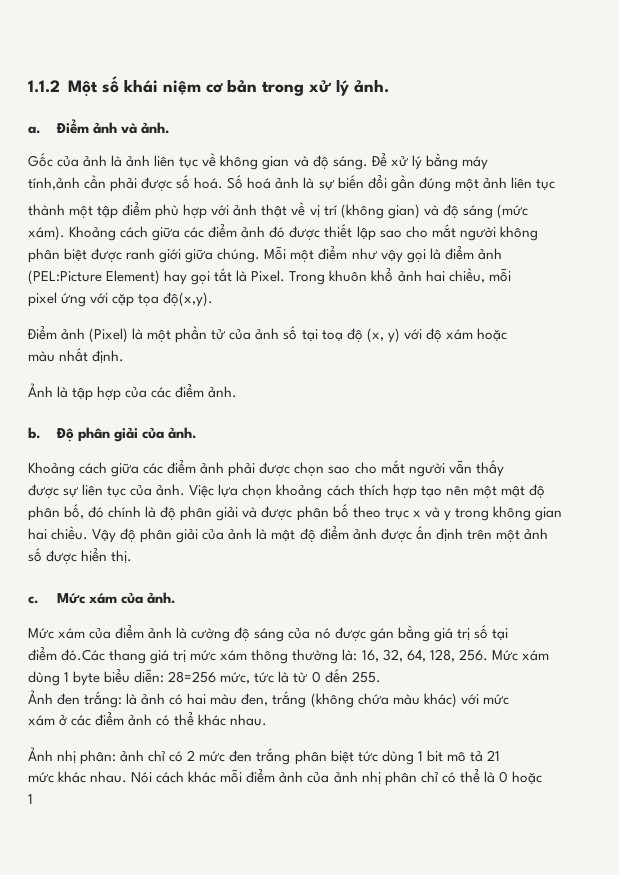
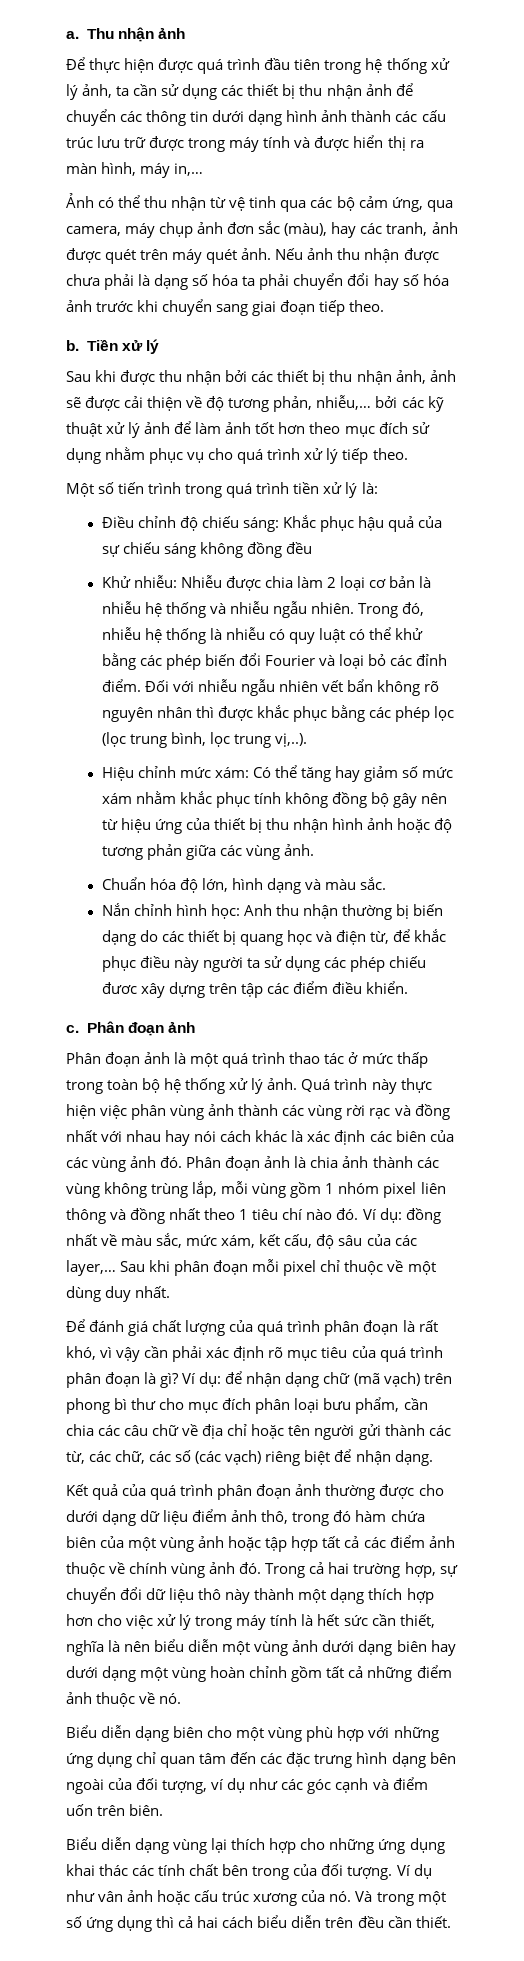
[28,76,389,96] [28,119,171,134] [28,153,488,170] [28,175,555,192] [28,202,528,219] [28,224,538,241] [28,246,502,263] [28,268,511,285] [28,292,214,307] [27,326,507,343] [28,348,125,363] [28,383,238,401] [28,427,198,442] [28,460,504,477] [28,484,545,499] [28,504,562,521] [28,526,548,543] [28,548,133,564] [28,592,177,604] [28,625,508,642] [28,647,549,664] [28,669,381,686] [28,690,509,708] [28,712,268,726] [28,747,500,765] [28,769,542,786] [28,794,33,804] 1.1.2 Một số khái niệm cơ bản trong xử lý ảnh. // a. Điểm ảnh và ảnh. // Gốc của ảnh là ảnh liên tục về không gian và độ sáng. Để xử lý bằng máy // tính,ảnh cần phải được số hoá. Số hoá ảnh là sự biến đổi gần đúng một ảnh liên tục // thành một tập điểm phù hợp với ảnh thật về vị trí (không gian) và độ sáng (mức // xám). Khoảng cách giữa các điểm ảnh đó được thiết lập sao cho mắt người không // phân biệt được ranh giới giữa chúng. Mỗi một điểm như vậy gọi là điểm ảnh // (PEL:Picture Element) hay gọi tắt là Pixel. Trong khuôn khổ ảnh hai chiều, mỗi // pixel ứng với cặp tọa độ(x,y). // Điểm ảnh (Pixel) là một phần tử của ảnh số tại toạ độ (x, y) với độ xám hoặc // màu nhất định. // Ảnh là tập hợp của các điểm ảnh. // b. Độ phân giải của ảnh. // Khoảng cách giữa các điểm ảnh phải được chọn sao cho mắt người vẫn thấy // được sự liên tục của ảnh. Việc lựa chọn khoảng cách thích hợp tạo nên một mật độ // phân bố, đó chính là độ phân giải và được phân bố theo trục x và y trong không gian // hai chiều. Vậy độ phân giải của ảnh là mật độ điểm ảnh được ấn định trên một ảnh // số được hiển thị. // c. Mức xám của ảnh. // Mức xám của điểm ảnh là cường độ sáng của nó được gán bằng giá trị số tại // điểm đó.Các thang giá trị mức xám thông thường là: 16, 32, 64, 128, 256. Mức xám // dùng 1 byte biểu diễn: 28=256 mức, tức là từ 0 đến 255. // Ảnh đen trắng: là ảnh có hai màu đen, trắng (không chứa màu khác) với mức // xám ở các điểm ảnh có thể khác nhau. // Ảnh nhị phân: ảnh chỉ có 2 mức đen trắng phân biệt tức dùng 1 bit mô tả 21 // mức khác nhau. Nói cách khác mỗi điểm ảnh của ảnh nhị phân chỉ có thể là 0 hoặc // 1 -> [66,27,185,42] [66,57,450,74] [66,83,413,100] [66,109,446,126] [66,135,424,152] [66,162,204,178] [66,193,453,212] [66,221,458,238] [66,248,439,264] [66,273,449,290] [66,299,385,316] [66,339,159,354] [66,370,456,385] [66,395,444,412] [66,421,430,438] [66,447,408,464] [66,482,378,498] [101,515,443,532] [101,542,313,558] [101,575,432,591] [101,601,425,618] [101,627,424,644] [101,653,448,670] [101,679,440,696] [101,705,455,722] [101,732,308,748] [101,765,454,782] [101,791,448,808] [101,818,453,834] [101,844,315,860] [101,877,387,894] [101,903,444,920] [101,929,447,946] [101,956,427,972] [101,981,409,998] [66,1021,195,1036] [66,1052,428,1068] [66,1078,432,1094] [66,1104,450,1120] [66,1130,454,1146] [66,1156,439,1172] [66,1181,446,1198] [66,1208,441,1224] [66,1233,417,1249] [66,1259,436,1276] [66,1286,171,1302] [66,1319,438,1336] [66,1346,443,1362] [66,1371,452,1388] [66,1397,428,1414] [66,1424,451,1440] [66,1449,433,1466] [66,1484,444,1500] [66,1509,425,1526] [66,1535,455,1552] [66,1562,458,1578] [66,1587,434,1604] [66,1614,435,1630] [66,1639,456,1656] [66,1665,452,1682] [66,1692,182,1707] [66,1725,439,1742] [66,1752,456,1768] [66,1777,428,1794] [66,1804,164,1816] [66,1837,445,1854] [66,1864,432,1880] [66,1890,446,1906] [66,1915,451,1932] a. Thu nhận ảnh // Để thực hiện được quá trình đầu tiên trong hệ thống xử lý ảnh, ta cần sử dụng các thiết bị thu nhận ảnh để chuyển các thông tin dưới dạng hình ảnh thành các cấu trúc lưu trữ được trong máy tính và được hiển thị ra màn hình, máy in,… // Ảnh có thể thu nhận từ vệ tinh qua các bộ cảm ứng, qua camera, máy chụp ảnh đơn sắc (màu), hay các tranh, ảnh được quét trên máy quét ảnh. Nếu ảnh thu nhận được chưa phải là dạng số hóa ta phải chuyển đổi hay số hóa ảnh trước khi chuyển sang giai đoạn tiếp theo. // b. Tiền xử lý // Sau khi được thu nhận bởi các thiết bị thu nhận ảnh, ảnh sẽ được cải thiện về độ tương phản, nhiễu,… bởi các kỹ thuật xử lý ảnh để làm ảnh tốt hơn theo mục đích sử dụng nhằm phục vụ cho quá trình xử lý tiếp theo. // Một số tiến trình trong quá trình tiền xử lý là: // Điều chỉnh độ chiếu sáng: Khắc phục hậu quả của sự chiếu sáng không đồng đều // Khử nhiễu: Nhiễu được chia làm 2 loại cơ bản là nhiễu hệ thống và nhiễu ngẫu nhiên. Trong đó, nhiễu hệ thống là nhiễu có quy luật có thể khử bằng các phép biến đổi Fourier và loại bỏ các đỉnh điểm. Đối với nhiễu ngẫu nhiên vết bẩn không rõ nguyên nhân thì được khắc phục bằng các phép lọc (lọc trung bình, lọc trung vị,..). // Hiệu chỉnh mức xám: Có thể tăng hay giảm số mức xám nhằm khắc phục tính không đồng bộ gây nên từ hiệu ứng của thiết bị thu nhận hình ảnh hoặc độ tương phản giữa các vùng ảnh. // Chuẩn hóa độ lớn, hình dạng và màu sắc. // Nắn chỉnh hình học: Anh thu nhận thường bị biến dạng do các thiết bị quang học và điện từ, để khắc phục điều này người ta sử dụng các phép chiếu đươc xây dựng trên tập các điểm điều khiển. // c. Phân đoạn ảnh // Phân đoạn ảnh là một quá trình thao tác ở mức thấp trong toàn bộ hệ thống xử lý ảnh. Quá trình này thực hiện việc phân vùng ảnh thành các vùng rời rạc và đồng nhất với nhau hay nói cách khác là xác định các biên của các vùng ảnh đó. Phân đoạn ảnh là chia ảnh thành các vùng không trùng lắp, mỗi vùng gồm 1 nhóm pixel liên thông và đồng nhất theo 1 tiêu chí nào đó. Ví dụ: đồng nhất về màu sắc, mức xám, kết cấu, độ sâu của các layer,… Sau khi phân đoạn mỗi pixel chỉ thuộc về một dùng duy nhất. // Để đánh giá chất lượng của quá trình phân đoạn là rất khó, vì vậy cần phải xác định rõ mục tiêu của quá trình phân đoạn là gì? Ví dụ: để nhận dạng chữ (mã vạch) trên phong bì thư cho mục đích phân loại bưu phẩm, cần chia các câu chữ về địa chỉ hoặc tên người gửi thành các từ, các chữ, các số (các vạch) riêng biệt để nhận dạng. // Kết quả của quá trình phân đoạn ảnh thường được cho dưới dạng dữ liệu điểm ảnh thô, trong đó hàm chứa biên của một vùng ảnh hoặc tập hợp tất cả các điểm ảnh thuộc về chính vùng ảnh đó. Trong cả hai trường hợp, sự chuyển đổi dữ liệu thô này thành một dạng thích hợp hơn cho việc xử lý trong máy tính là hết sức cần thiết, nghĩa là nên biểu diễn một vùng ảnh dưới dạng biên hay dưới dạng một vùng hoàn chỉnh gồm tất cả những điểm ảnh thuộc về nó. // Biểu diễn dạng biên cho một vùng phù hợp với những ứng dụng chỉ quan tâm đến các đặc trưng hình dạng bên ngoài của đối tượng, ví dụ như các góc cạnh và điểm uốn trên biên. // Biểu diễn dạng vùng lại thích hợp cho những ứng dụng khai thác các tính chất bên trong của đối tượng. Ví dụ như vân ảnh hoặc cấu trúc xương của nó. Và trong một số ứng dụng thì cả hai cách biểu diễn trên đều cần thiết.

